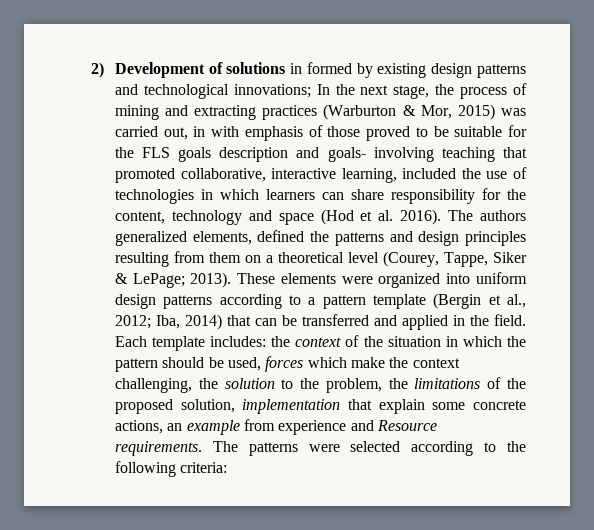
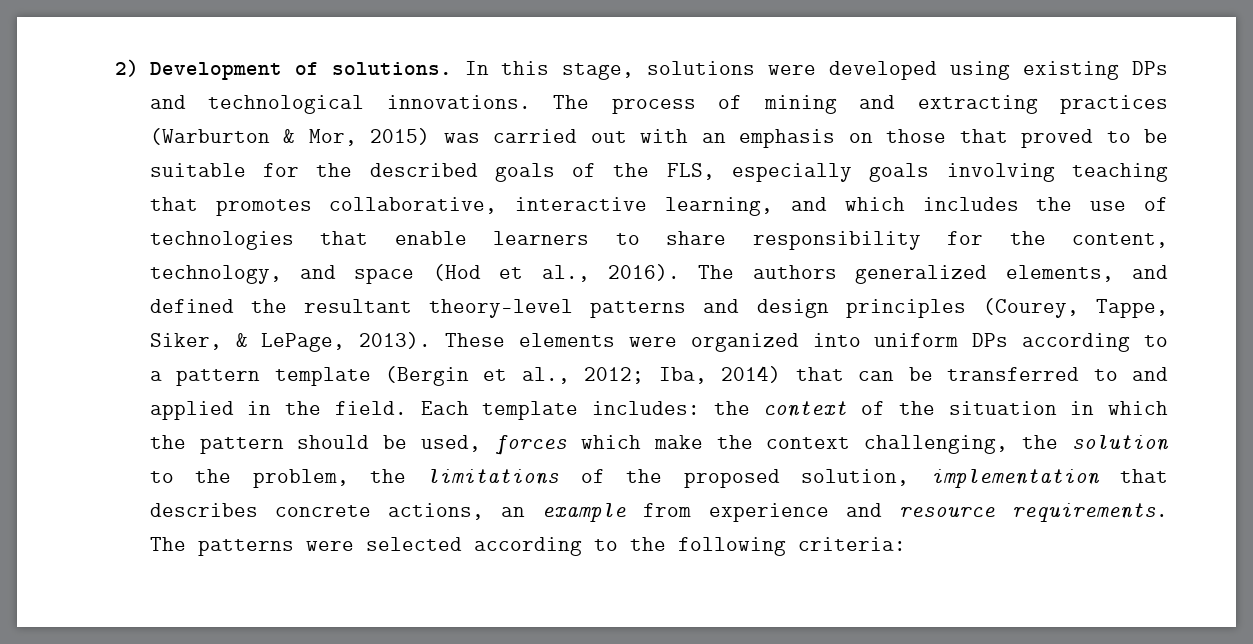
[226,62,526,78] [114,84,455,99] solutions in formed by existing design patterns and technological innovations; In the next stage, the -> [331,61,1168,80] [149,95,590,114] solutions. In this stage, solutions were developed using existing DPs and technological innovations. The
[163,125,361,141] out, in with emphasis of those -> [590,129,1008,148] out with an emphasis on those that
[142,147,366,162] FLS goals description and goals- -> [369,163,930,182] described goals of the FLS, especially goals
[114,168,175,183] promoted -> [215,199,312,216] promotes
[402,168,457,179] included -> [790,197,1019,211] and which includes
[200,189,344,200] in which learners can -> [320,231,640,245] that enable learners to
[171,210,242,225] technology -> [149,265,282,284] technology,
[378,210,394,221] al. -> [541,265,590,282] al.,
(252, 238) none -> [1132,265,1169,279] and
(330, 236) none -> [303,299,574,318] resultant theory-level
[114,251,528,267] [114,273,185,288] resulting from them on a theoretical level (Courey, Tappe, Siker & LePage; -> [982,298,1169,318] [149,333,346,352] (Courey, Tappe, Siker, & LePage,
[114,294,213,309] design patterns -> [972,333,1009,347] DPs
(369, 320) none -> [1093,369,1118,381] to
[378,399,466,414] explain some -> [149,503,258,517] describes
[376,420,437,431] Resource -> [898,507,995,517] resource

